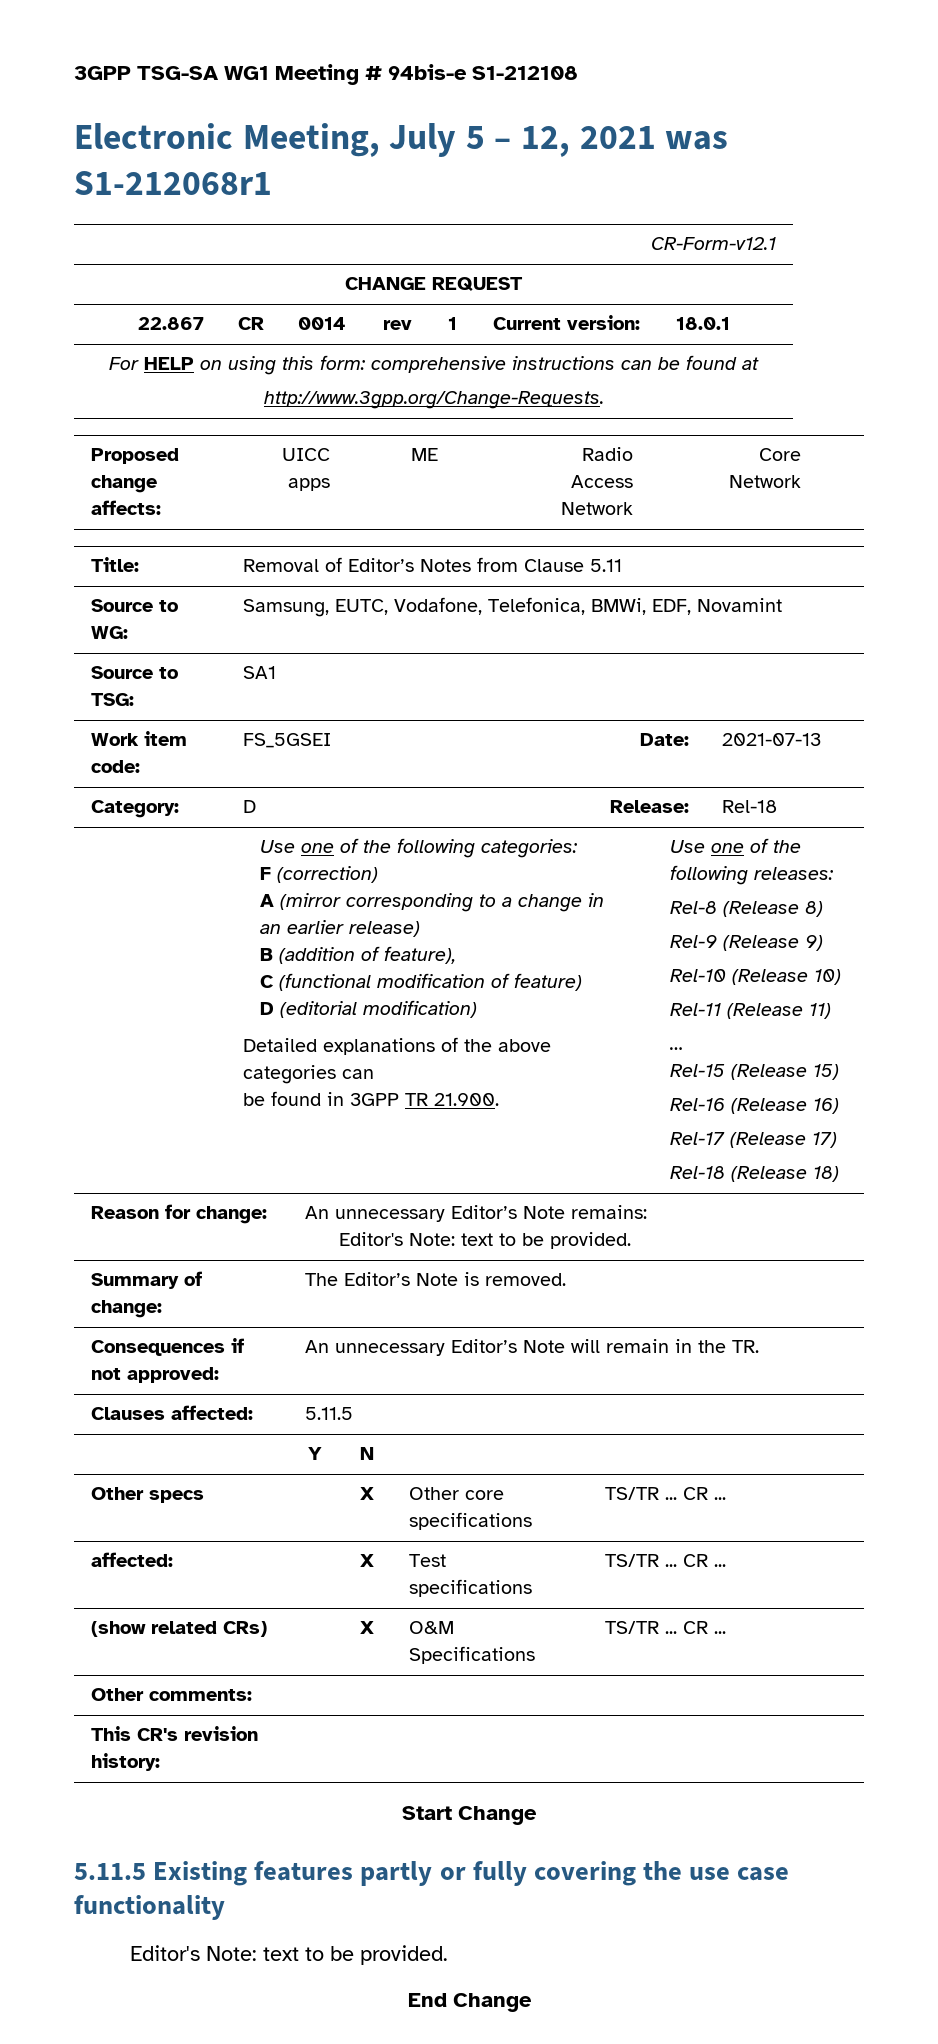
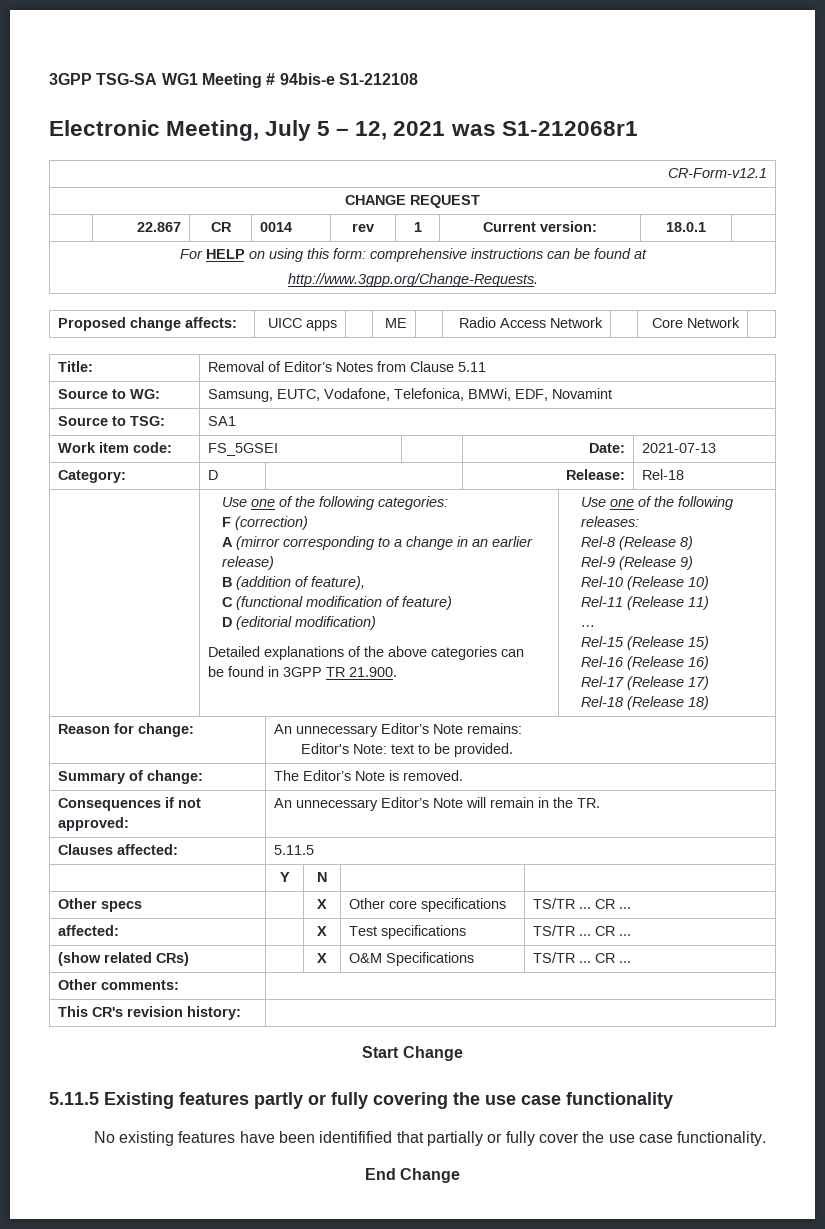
[130,1945,449,1965] Editor's Note: text to be provided. -> [93,1131,767,1146] No existing features have been identifified that partially or fully cover the use case functionality.

